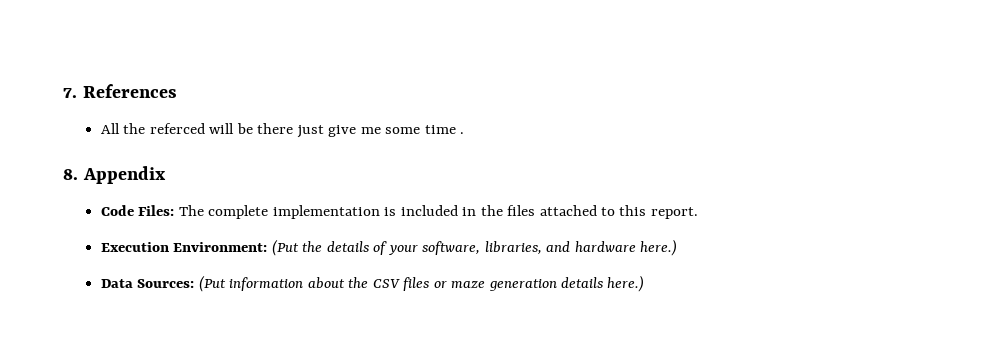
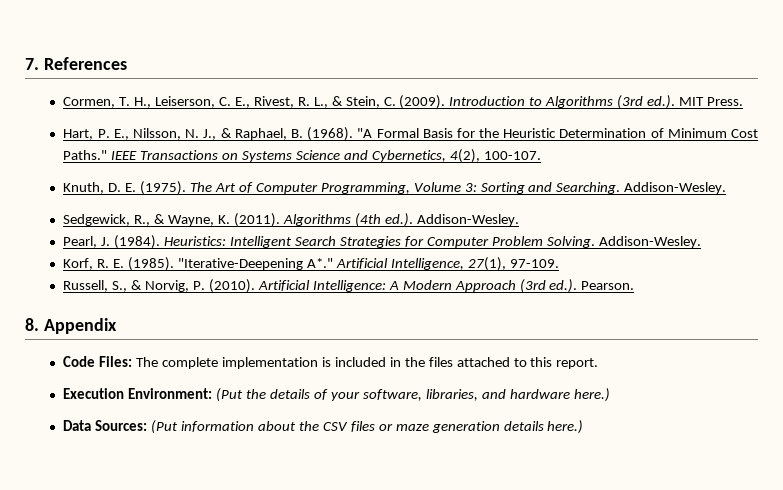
[100,123,464,138] All the referced will be there just give me some time . -> [63,95,743,109] [63,127,759,141] [63,149,541,163] [63,181,727,195] [63,213,519,227] [63,235,701,249] [63,257,559,271] [63,279,635,293] Cormen, T. H., Leiserson, C. E., Rivest, R. L., & Stein, C. (2009). Introduction to Algorithms (3rd ed.). MIT Press. // Hart, P. E., Nilsson, N. J., & Raphael, B. (1968). "A Formal Basis for the Heuristic Determination of Minimum Cost Paths." IEEE Transactions on Systems Science and Cybernetics, 4(2), 100-107. // Knuth, D. E. (1975). The Art of Computer Programming, Volume 3: Sorting and Searching. Addison-Wesley. // Sedgewick, R., & Wayne, K. (2011). Algorithms (4th ed.). Addison-Wesley. // Pearl, J. (1984). Heuristics: Intelligent Search Strategies for Computer Problem Solving. Addison-Wesley. // Korf, R. E. (1985). "Iterative-Deepening A*." Artificial Intelligence, 27(1), 97-109. // Russell, S., & Norvig, P. (2010). Artificial Intelligence: A Modern Approach (3rd ed.). Pearson.

